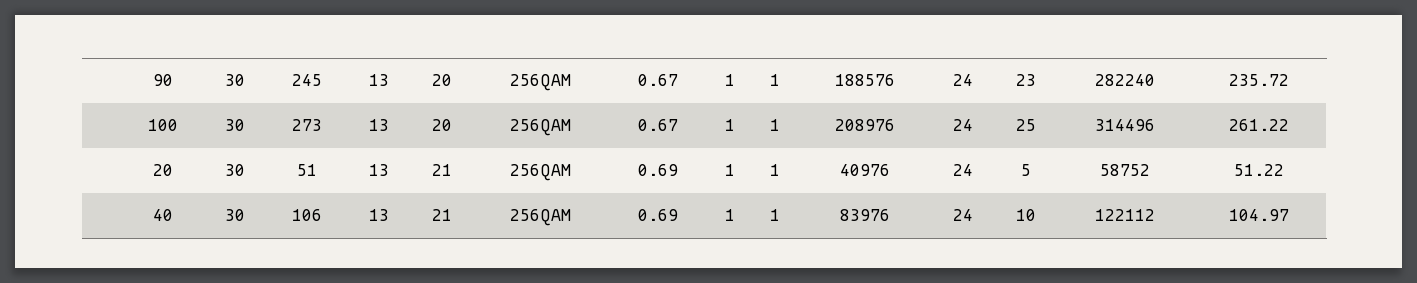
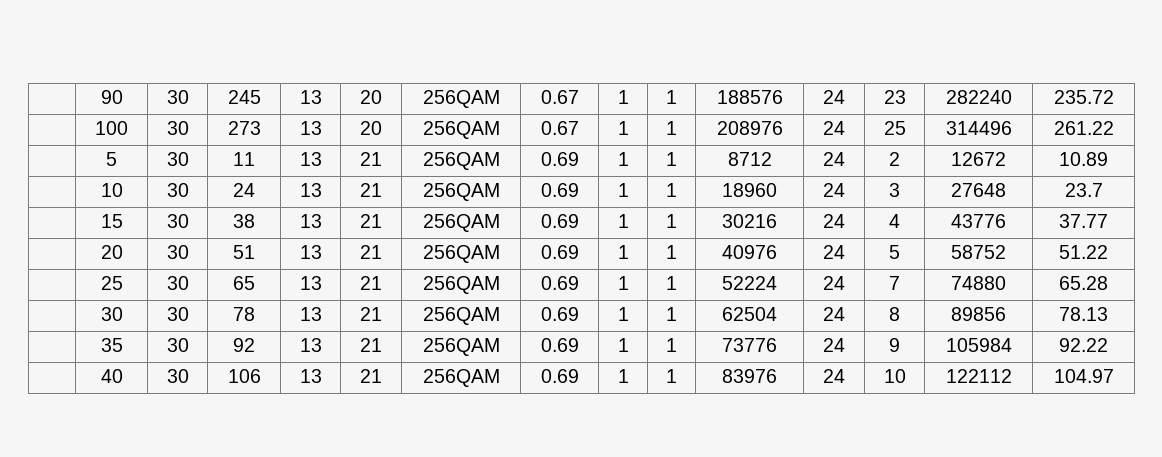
(1289, 125) none -> [106,152,117,166] [166,152,189,166] [233,152,255,166] [299,152,322,166] [360,152,382,166] [422,152,500,170] [540,152,579,166] [617,152,629,166] [666,152,677,166] [727,152,772,166] [823,152,845,166] [889,152,900,166] [951,152,1006,166] [1059,152,1108,166] [100,183,123,197] [166,183,189,197] [233,183,255,197] [299,183,322,197] [360,183,382,197] [422,183,500,201] [540,183,579,197] [617,183,629,197] [666,183,677,197] [722,183,777,197] [823,183,845,197] [889,183,900,197] [951,183,1006,197] [1064,183,1103,197] [100,214,123,228] [166,214,189,228] [233,214,255,228] [299,214,322,228] [360,214,382,228] [422,214,500,232] [540,214,579,228] [617,214,629,228] [666,214,677,228] [722,214,777,228] [823,214,845,228] [889,214,900,228] [951,214,1006,228] [1059,214,1108,228] // | 5 | 30 | 11 | 13 | 21 | 256QAM | 0.69 | 1 | 1 | 8712 | 24 | 2 | 12672 | 10.89 // | 10 | 30 | 24 | 13 | 21 | 256QAM | 0.69 | 1 | 1 | 18960 | 24 | 3 | 27648 | 23.7 // | 15 | 30 | 38 | 13 | 21 | 256QAM | 0.69 | 1 | 1 | 30216 | 24 | 4 | 43776 | 37.77
(1284, 170) none -> [100,276,123,290] [166,276,189,290] [233,276,255,290] [299,276,322,290] [360,276,382,290] [422,276,500,294] [540,276,579,290] [617,276,629,290] [666,276,677,290] [722,276,777,290] [823,276,845,290] [889,276,900,290] [951,276,1006,290] [1059,276,1108,290] [100,307,123,321] [166,307,189,321] [233,307,255,321] [299,307,322,321] [360,307,382,321] [422,307,500,325] [540,307,579,321] [617,307,629,321] [666,307,677,321] [722,307,777,321] [823,307,845,321] [889,307,900,321] [951,307,1006,321] [1059,307,1108,321] [100,338,123,352] [166,338,189,352] [233,338,255,352] [299,338,322,352] [360,338,382,352] [422,338,500,356] [540,338,579,352] [617,338,629,352] [666,338,677,352] [722,338,777,352] [823,338,845,352] [889,338,900,352] [945,338,1012,352] [1059,338,1108,352] // | 25 | 30 | 65 | 13 | 21 | 256QAM | 0.69 | 1 | 1 | 52224 | 24 | 7 | 74880 | 65.28 // | 30 | 30 | 78 | 13 | 21 | 256QAM | 0.69 | 1 | 1 | 62504 | 24 | 8 | 89856 | 78.13 // | 35 | 30 | 92 | 13 | 21 | 256QAM | 0.69 | 1 | 1 | 73776 | 24 | 9 | 105984 | 92.22

